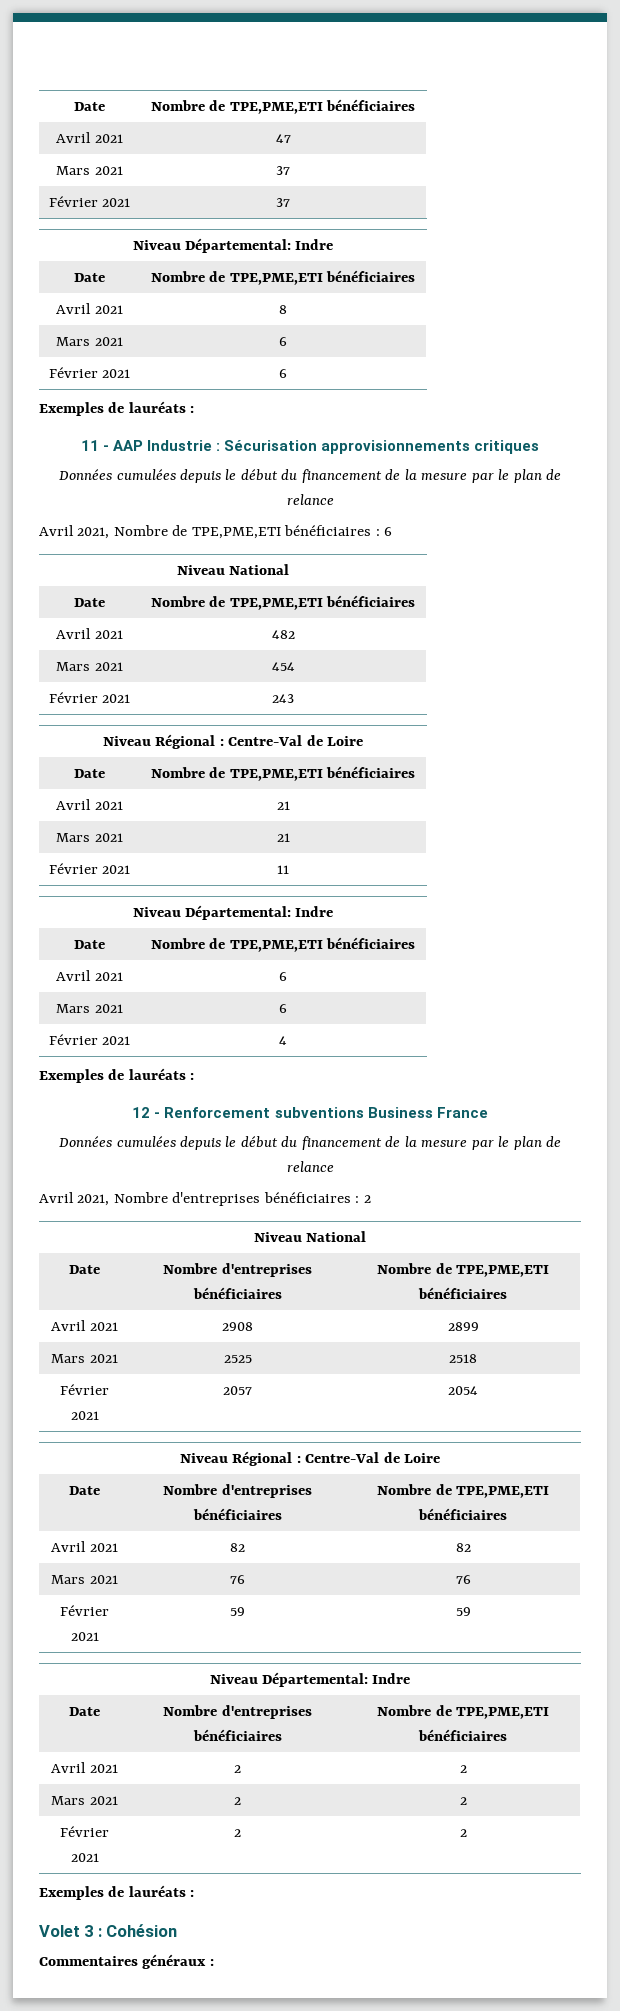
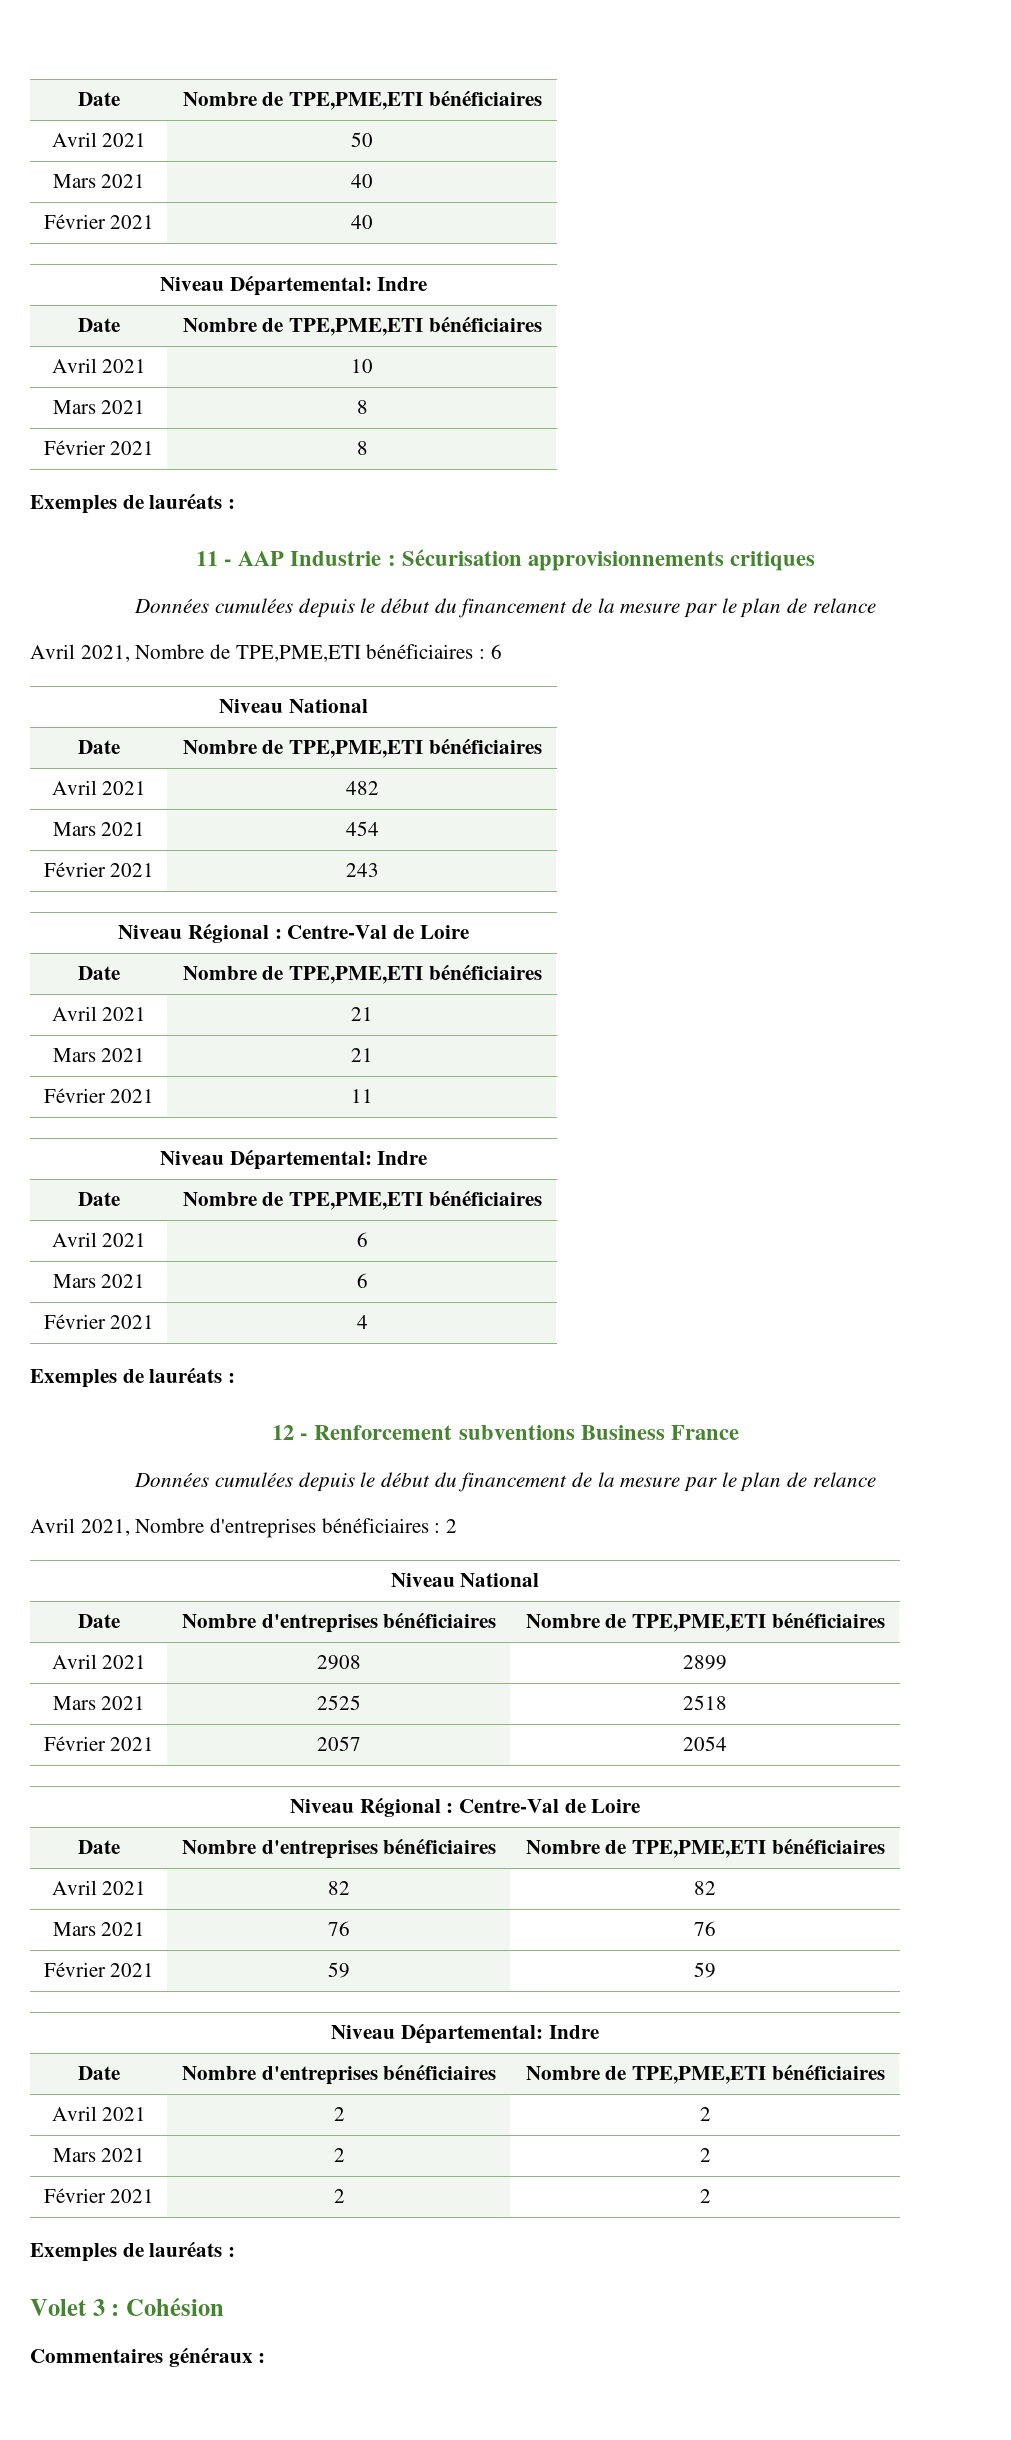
[74,102,105,111] [150,99,416,114] [56,132,123,143] [275,134,291,143] [56,166,123,175] [276,166,290,175] [48,196,131,207] [276,198,290,207] Date | Nombre de TPE,PME,ETI bénéficiaires // Avril 2021 | 47 // Mars 2021 | 37 // Février 2021 | 37 -> [78,92,120,106] [182,90,542,110] [51,132,147,147] [351,132,373,147] [52,174,146,188] [351,174,373,188] [43,214,155,229] [351,215,373,229] Date | Nombre de TPE,PME,ETI bénéficiaires // Avril 2021 | 50 // Mars 2021 | 40 // Février 2021 | 40
[279,305,287,314] [56,337,123,346] [279,337,287,346] [48,367,131,378] [279,369,287,378] 8 // Mars 2021 | 6 // Février 2021 | 6 -> [351,359,373,373] [52,400,146,414] [356,400,368,414] [43,440,155,455] [356,441,368,455] 10 // Mars 2021 | 8 // Février 2021 | 8

